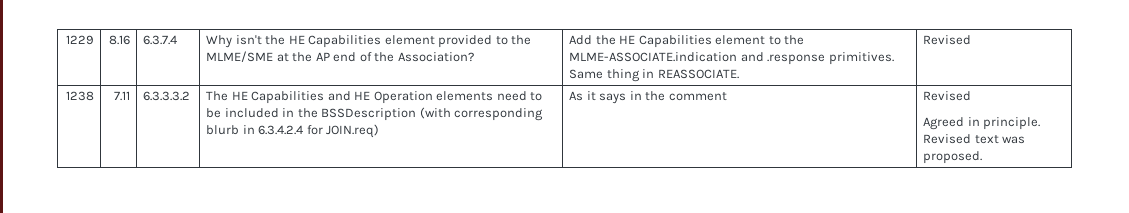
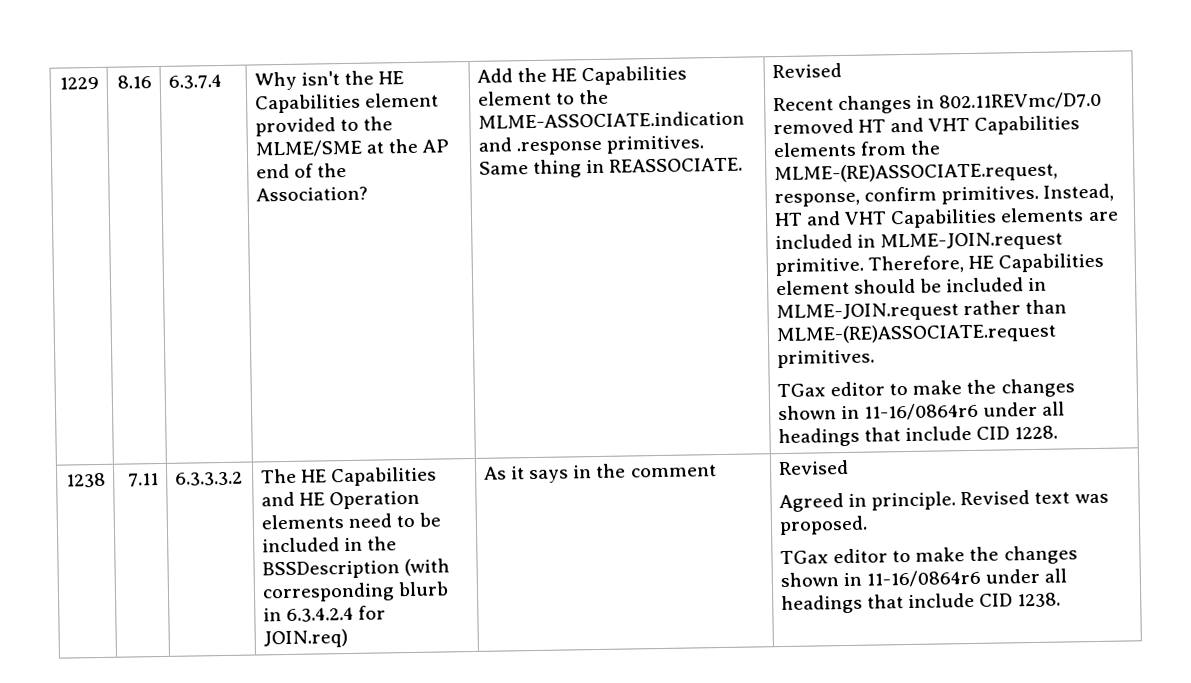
(972, 40) none -> [772,91,1103,115] [772,115,1081,135] [772,140,942,158] [773,161,1058,185] [773,183,1115,208] [773,207,1119,229] [774,231,1064,252] [774,252,1105,277] [775,277,1048,296] [775,299,1068,323] [775,322,1057,346] [776,349,875,369] [776,378,1075,398] [777,401,1066,421] [777,425,1059,448] // Recent changes in 802.11REVmc/D7.0 removed HT and VHT Capabilities elements from the MLME-(RE)ASSOCIATE.request, response, confirm primitives. Instead, HT and VHT Capabilities elements are included in MLME-JOIN.request primitive. Therefore, HE Capabilities element should be included in MLME-JOIN.request rather than MLME-(RE)ASSOCIATE.request primitives. // TGax editor to make the changes shown in 11-16/0864r6 under all headings that include CID 1228.
(983, 157) none -> [779,545,1078,565] [779,568,1068,588] [780,592,1062,615] // TGax editor to make the changes shown in 11-16/0864r6 under all headings that include CID 1238.

